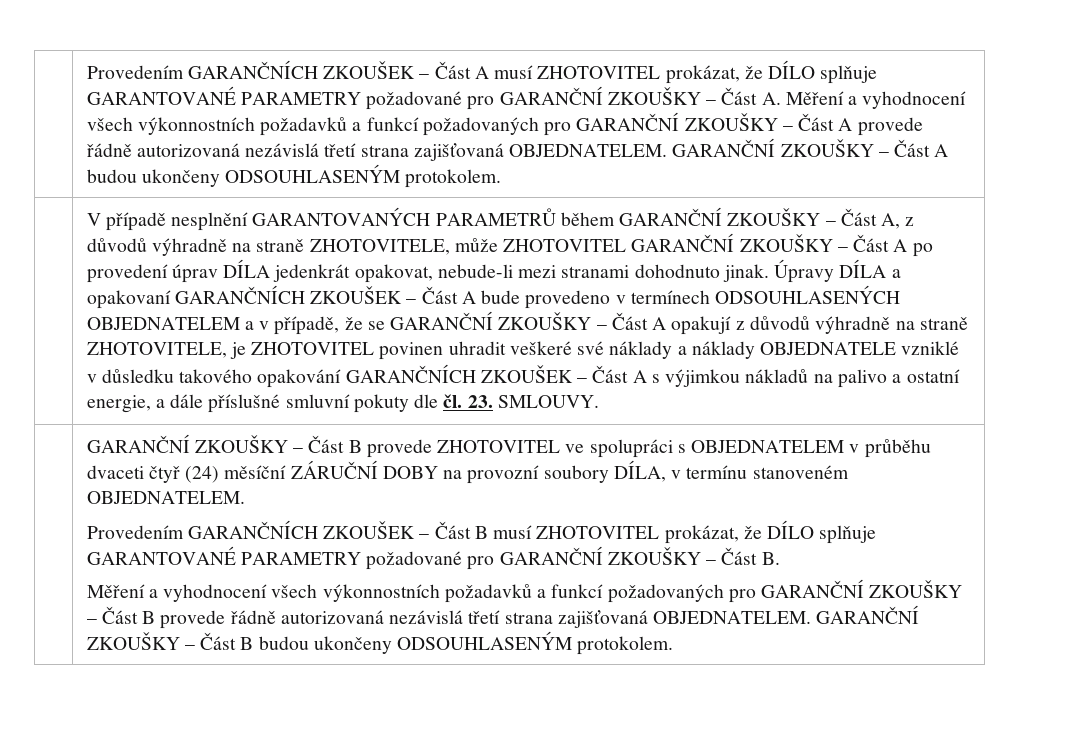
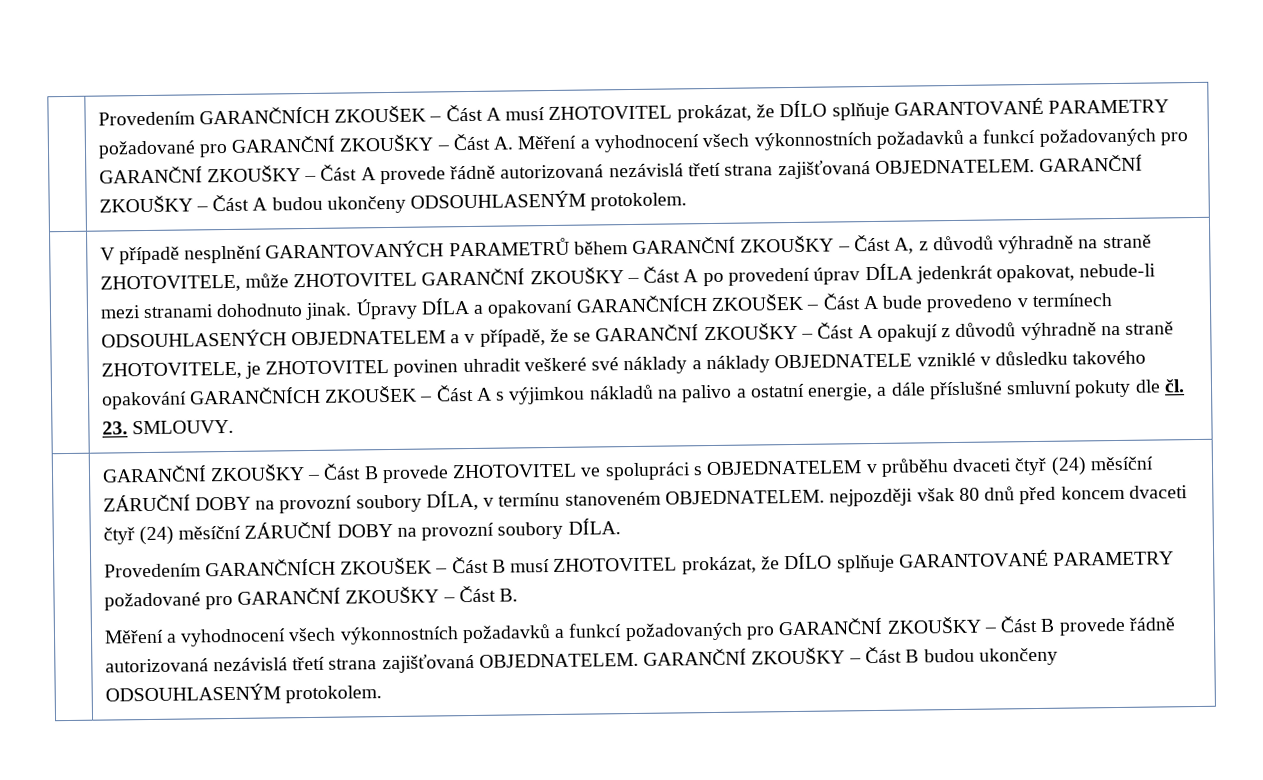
(245, 497) none -> [829,485,1188,507] [102,518,621,546] nejpozději však 80 dnů před koncem dvaceti čtyř (24) měsíční ZÁRUČNÍ DOBY na provozní soubory DÍLA.

